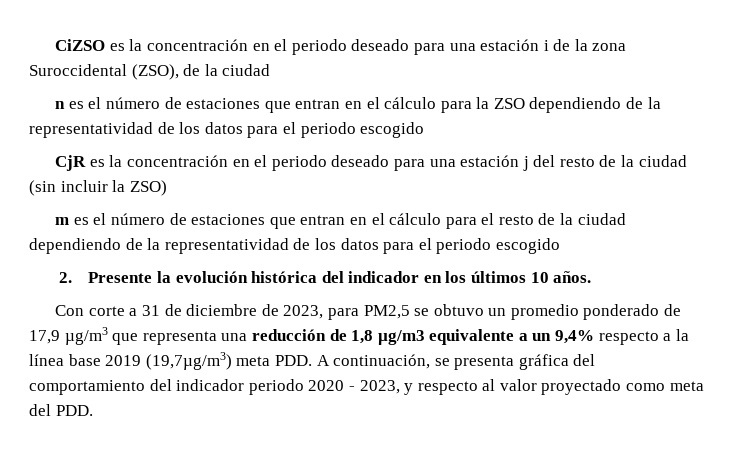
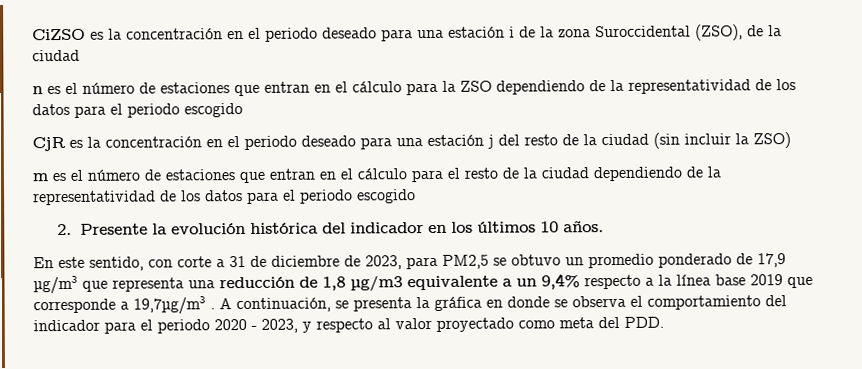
[55,305,85,316] Con -> [33,256,173,271] En este sentido, con
[145,352,596,370] (19,7µg/m3) meta PDD. A continuación, se presenta gráfica del -> [787,276,813,289] [33,295,643,315] que corresponde a 19,7µg/m3 . A continuación, se presenta la gráfica en donde se observa el
(245, 385) none -> [104,319,153,334] para el

